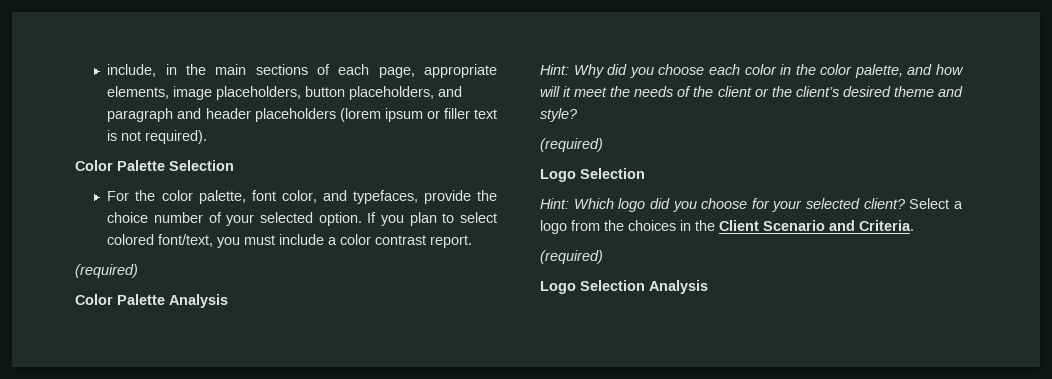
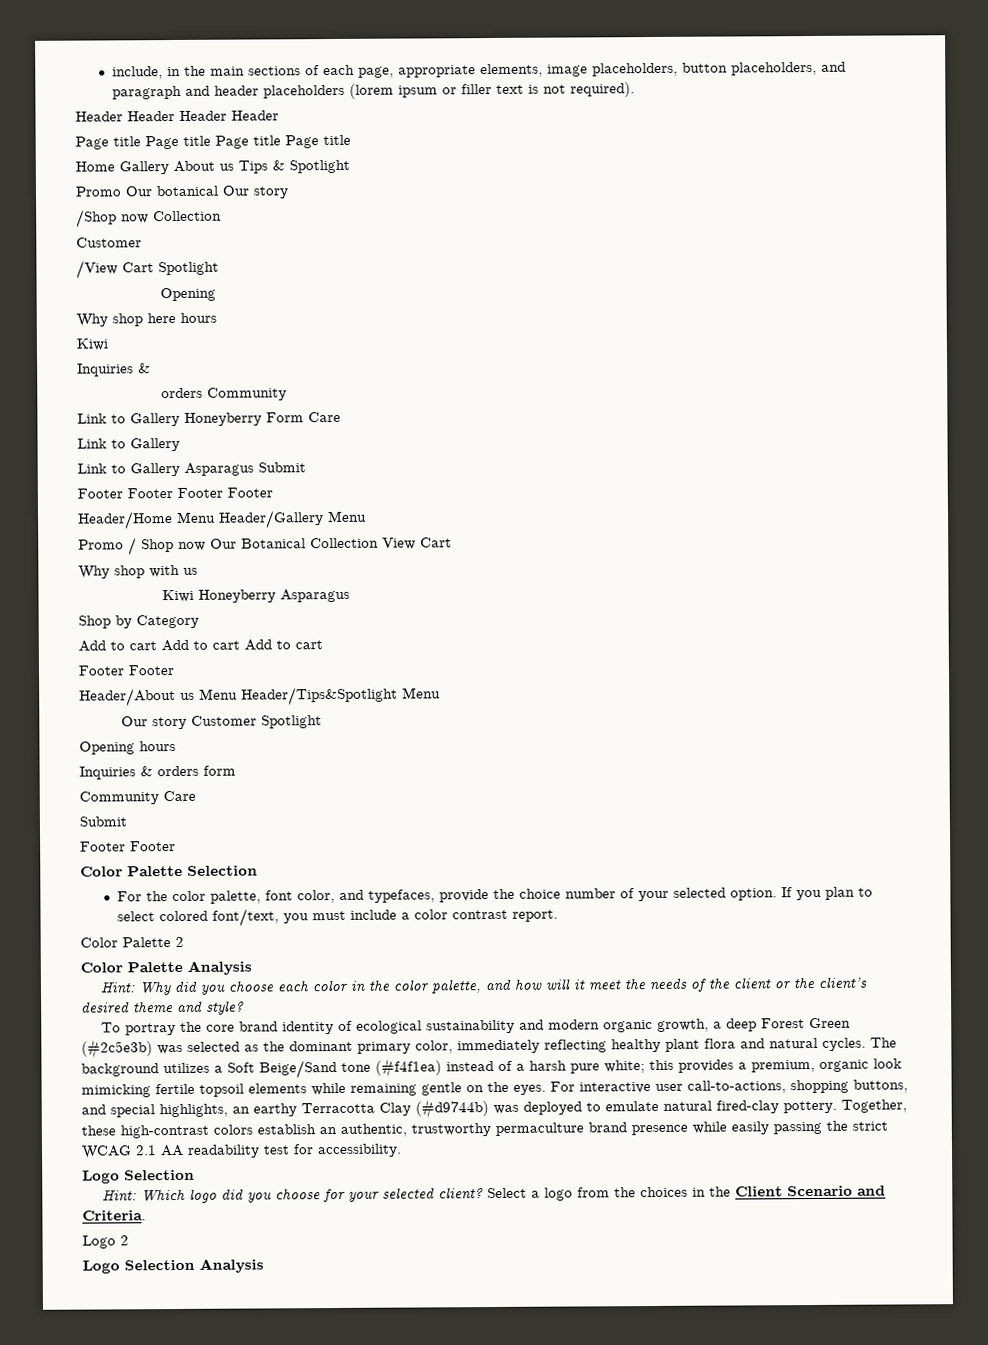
(208, 137) none -> [75,110,279,122] [75,134,351,150] [75,159,350,175] [75,185,289,199] [76,209,222,228] [76,237,142,248] [76,260,219,279] [160,287,217,302] [76,312,217,327] [76,338,108,351] [77,363,151,377] [161,387,288,401] [77,411,341,427] [77,437,180,452] [77,462,306,477] [77,487,273,499] [77,510,367,530] [78,537,452,556] [78,564,198,579] [162,588,351,603] [78,614,199,629] [78,639,323,652] [78,665,175,676] [79,686,441,707] [121,715,323,730] [79,741,176,755] [79,765,236,780] [79,790,196,805] [79,816,127,827] [80,841,176,852] // Header Header Header Header // Page title Page title Page title Page title // Home Gallery About us Tips & Spotlight // Promo Our botanical Our story // /Shop now Collection // Customer // /View Cart Spotlight // Opening // Why shop here hours // Kiwi // Inquiries & // orders Community // Link to Gallery Honeyberry Form Care // Link to Gallery // Link to Gallery Asparagus Submit // Footer Footer Footer Footer // Header/Home Menu Header/Gallery Menu // Promo / Shop now Our Botanical Collection View Cart // Why shop with us // Kiwi Honeyberry Asparagus // Shop by Category // Add to cart Add to cart Add to cart // Footer Footer // Header/About us Menu Header/Tips&Spotlight Menu // Our story Customer Spotlight // Opening hours // Inquiries & orders form // Community Care // Submit // Footer Footer
[75,264,138,278] (required) -> [80,936,184,948] Color Palette 2
[540,138,603,152] (required) -> [101,1017,852,1036] [81,1037,897,1059] [81,1058,902,1079] [81,1079,908,1098] [81,1099,907,1119] [81,1120,888,1139] [81,1143,402,1159] To portray the core brand identity of ecological sustainability and modern organic growth, a deep Forest Green (#2c5e3b) was selected as the dominant primary color, immediately reflecting healthy plant flora and natural cycles. The background utilizes a Soft Beige/Sand tone (#f4f1ea) instead of a harsh pure white; this provides a premium, organic look mimicking fertile topsoil elements while remaining gentle on the eyes. For interactive user call-to-actions, shopping buttons, and special highlights, an earthy Terracotta Clay (#d9744b) was deployed to emulate natural fired-clay pottery. Together, these high-contrast colors establish an authentic, trustworthy permaculture brand presence while easily passing the strict WCAG 2.1 AA readability test for accessibility.
[540,250,603,264] (required) -> [82,1235,129,1249] Logo 2

